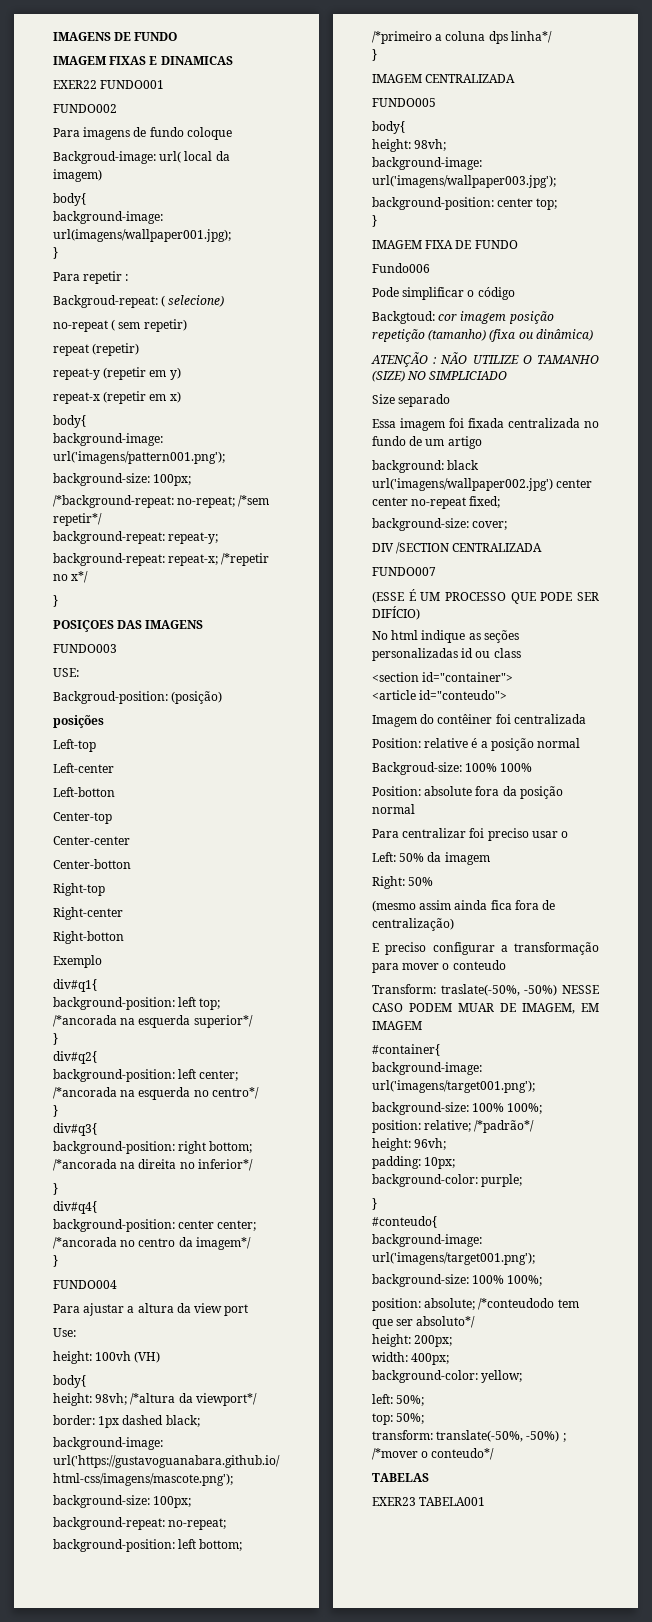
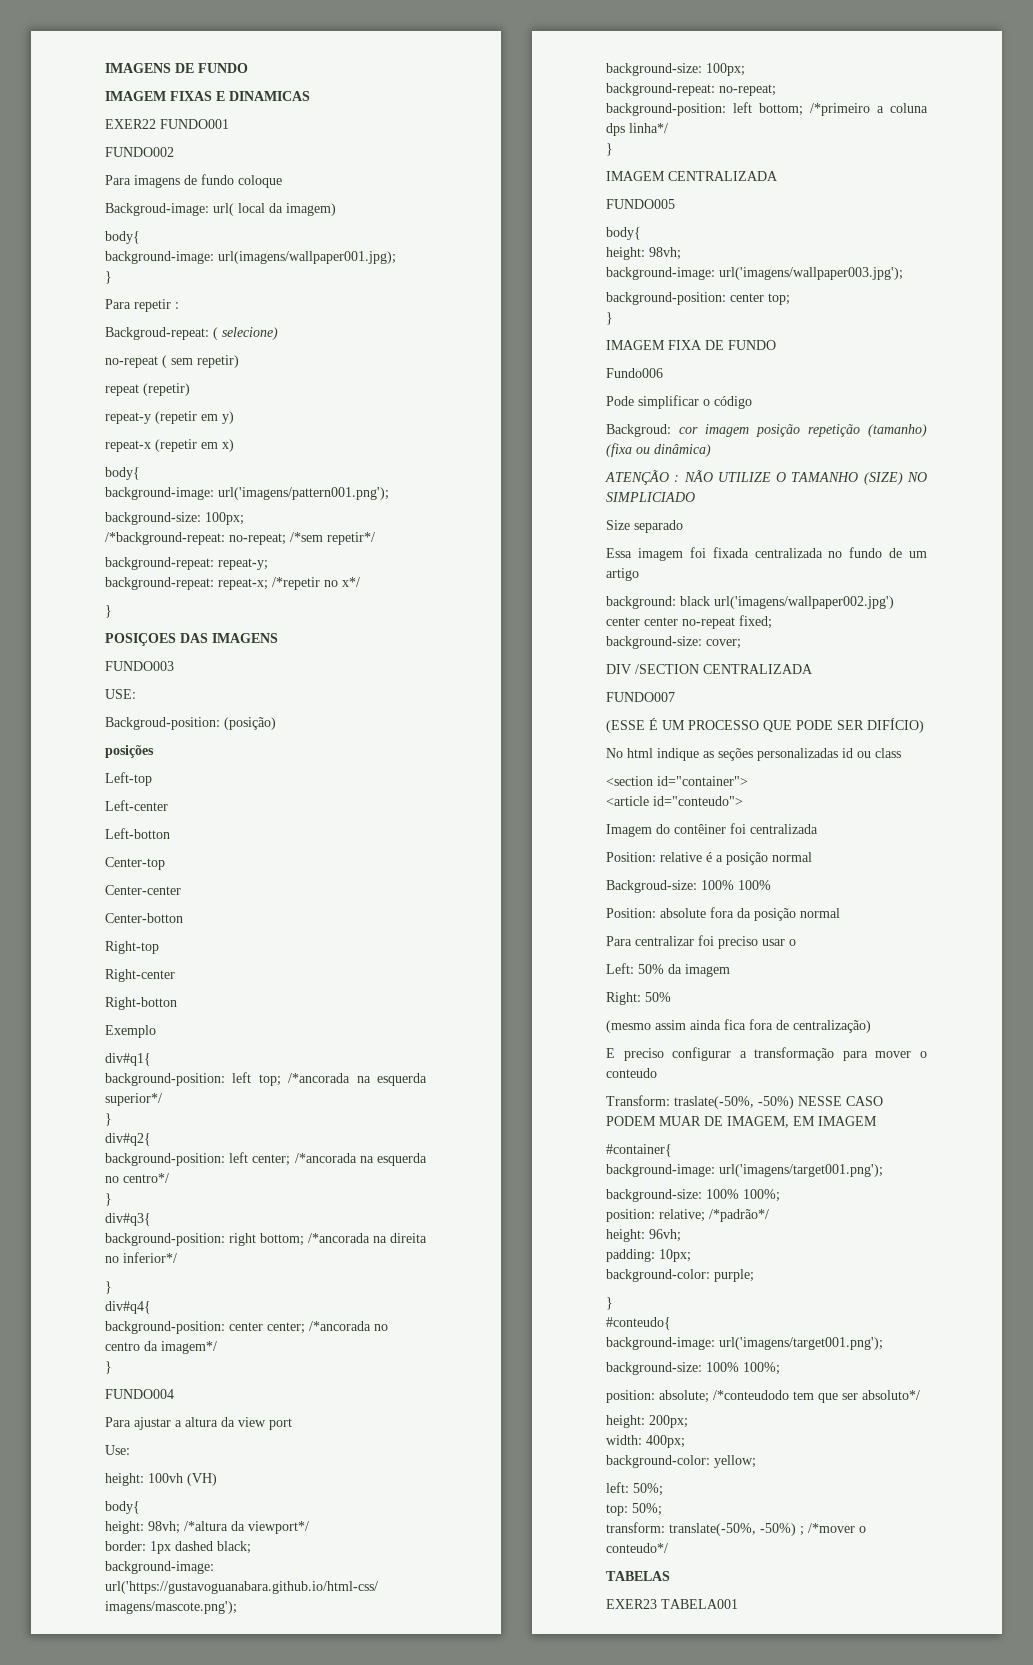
[372,311,435,324] Backgtoud: -> [606,424,671,437] Backgroud:

